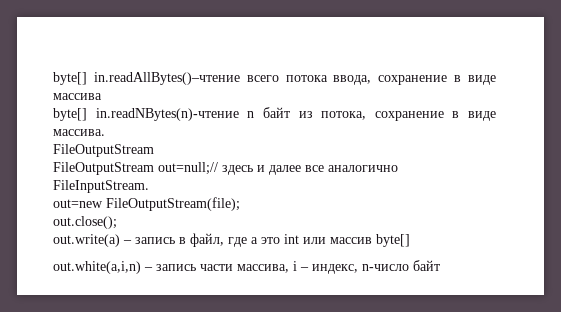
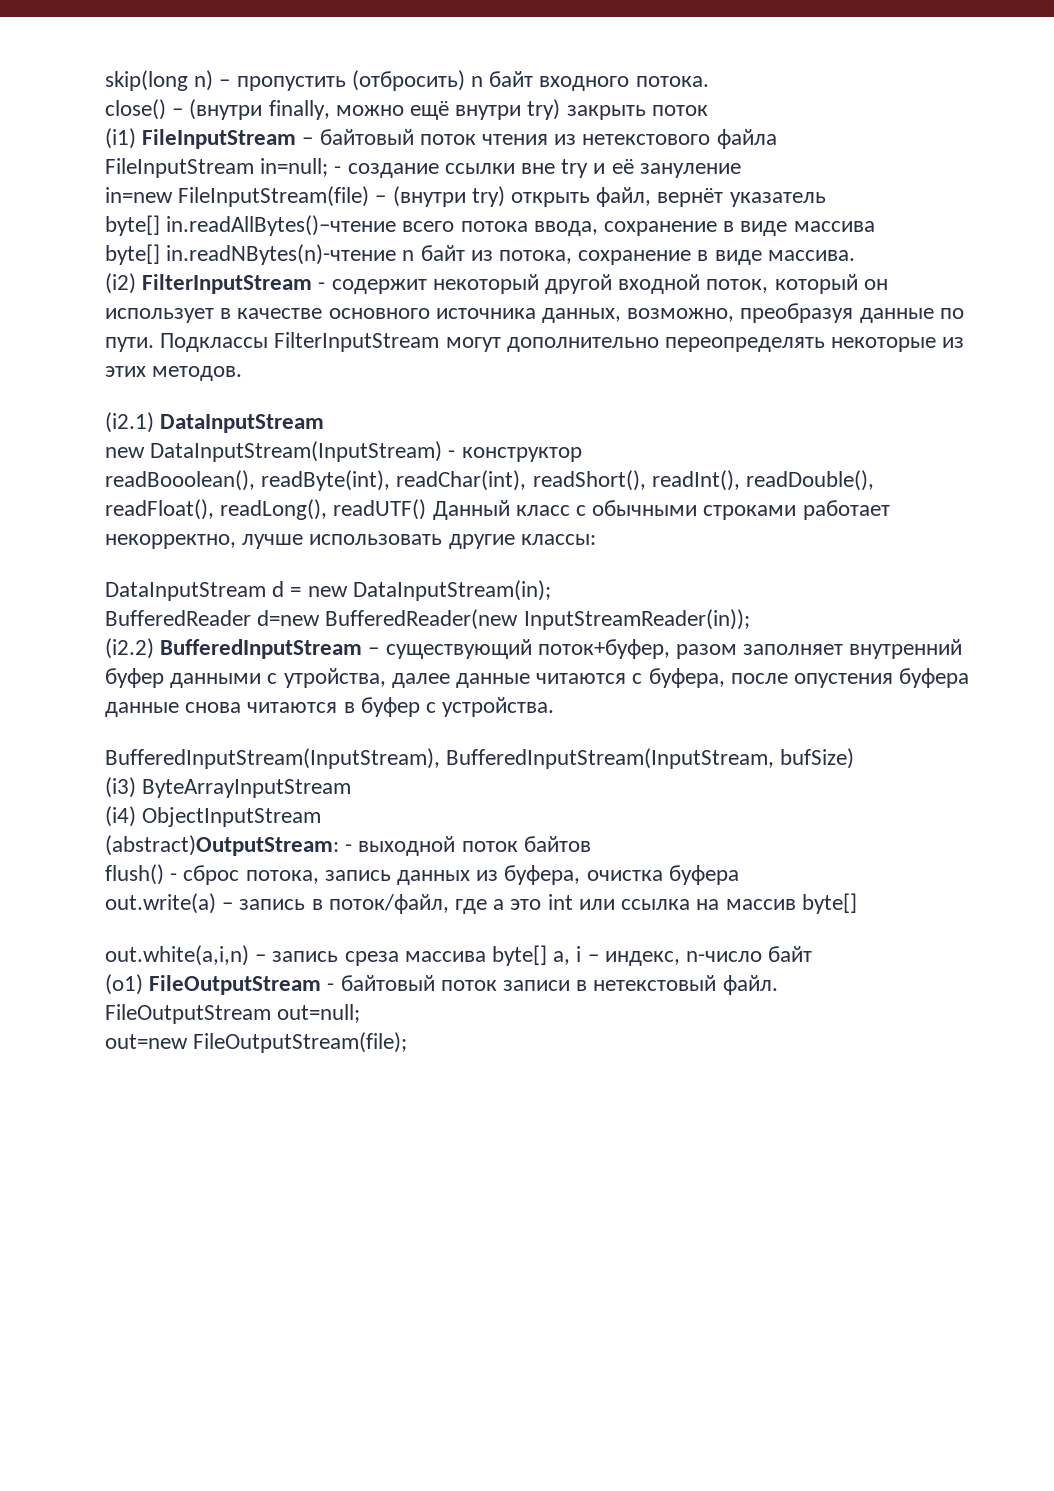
(53, 78) none -> [105,70,709,91] [105,99,708,120] [105,128,777,149] [105,158,741,178] [105,186,826,207] skip(long n) – пропустить (отбросить) n байт входного потока. // close() – (внутри finally, можно ещё внутри try) закрыть поток // (i1) FileInputStream – байтовый поток чтения из нетекстового файла // FileInputStream in=null; - создание ссылки вне try и её зануление // in=new FileInputStream(file) – (внутри try) открыть файл, вернёт указатель //
[53,144,154,157] [53,162,398,175] [53,180,149,193] [53,197,240,211] [53,216,117,229] FileOutputStream // FileOutputStream out=null;// здесь и далее все аналогично FileInputStream. // out=new FileOutputStream(file); // out.close(); -> [105,273,888,294] [105,303,964,323] [105,332,965,352] [105,366,243,381] [105,412,325,433] [105,441,582,462] [105,470,875,491] [105,499,890,520] [105,534,596,549] [105,580,551,601] [105,609,750,630] [105,638,963,659] [105,668,970,688] [105,697,555,717] [105,748,855,769] [105,777,352,798] [105,806,322,827] [105,835,591,856] [105,864,739,885] (i2) FilterInputStream - содержит некоторый другой входной поток, который он использует в качестве основного источника данных, возможно, преобразуя данные по пути. Подклассы FilterInputStream могут дополнительно переопределять некоторые из этих методов. // (i2.1) DataInputStream // new DataInputStream(InputStream) - конструктор // readBooolean(), readByte(int), readChar(int), readShort(), readInt(), readDouble(), readFloat(), readLong(), readUTF() Данный класс с обычными строками работает некорректно, лучше использовать другие классы: // DataInputStream d = new DataInputStream(in); // BufferedReader d=new BufferedReader(new InputStreamReader(in)); // (i2.2) BufferedInputStream – существующий поток+буфер, разом заполняет внутренний буфер данными с утройства, далее данные читаются с буфера, после опустения буфера данные снова читаются в буфер с устройства. // BufferedInputStream(InputStream), BufferedInputStream(InputStream, bufSize) // (i3) ByteArrayInputStream // (i4) ObjectInputStream // (abstract)OutputStream: - выходной поток байтов // flush() - сброс потока, запись данных из буфера, очистка буфера
[190,233,224,247] файл, -> [328,894,449,914] поток/файл,
(326, 240) none -> [621,899,720,910] ссылка на
[200,264,289,273] части массива, -> [344,945,571,966] среза массива byte[] a,
(440, 265) none -> [105,974,778,995] [105,1004,361,1024] [105,1032,408,1053] // (o1) FileOutputStream - байтовый поток записи в нетекстовый файл. // FileOutputStream out=null; // out=new FileOutputStream(file);

